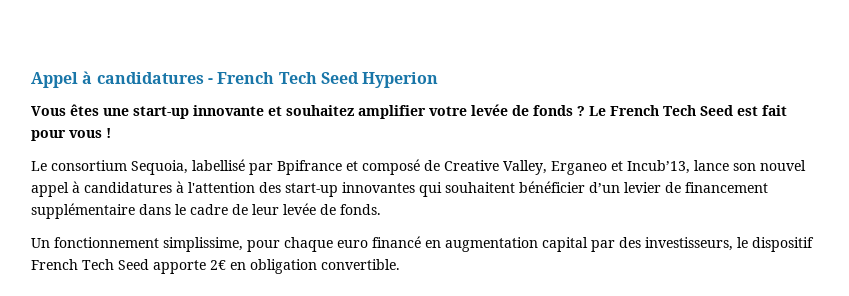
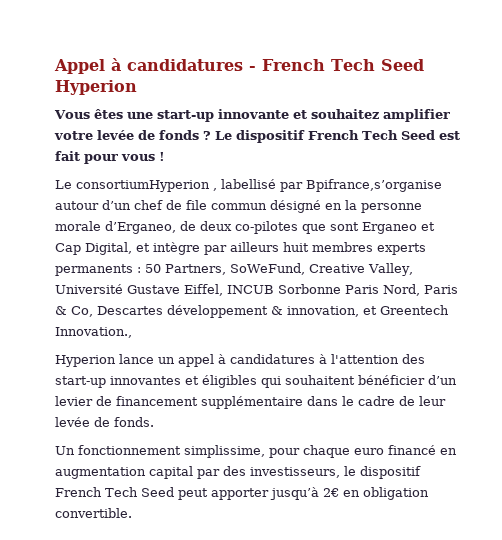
(606, 111) none -> [236,130,305,143] dispositif
[51,159,806,175] consortium Sequoia, labellisé par Bpifrance et composé de Creative Valley, Erganeo et Incub’13, lance son nouvel -> [76,179,442,192] [55,200,422,213] [55,221,435,234] [55,242,426,255] [55,263,413,276] [55,284,458,296] [55,305,449,318] [55,327,132,338] [55,354,175,367] consortiumHyperion , labellisé par Bpifrance,s’organise autour d’un chef de file commun désigné en la personne morale d’Erganeo, de deux co-pilotes que sont Erganeo et Cap Digital, et intègre par ailleurs huit membres experts permanents : 50 Partners, SoWeFund, Creative Valley, Université Gustave Eiffel, INCUB Sorbonne Paris Nord, Paris & Co, Descartes développement & innovation, et Greentech Innovation., // Hyperion lance un
(415, 187) none -> [185,375,257,388] et éligibles
[153,260,206,274] apporte -> [178,487,319,500] peut apporter jusqu’à

